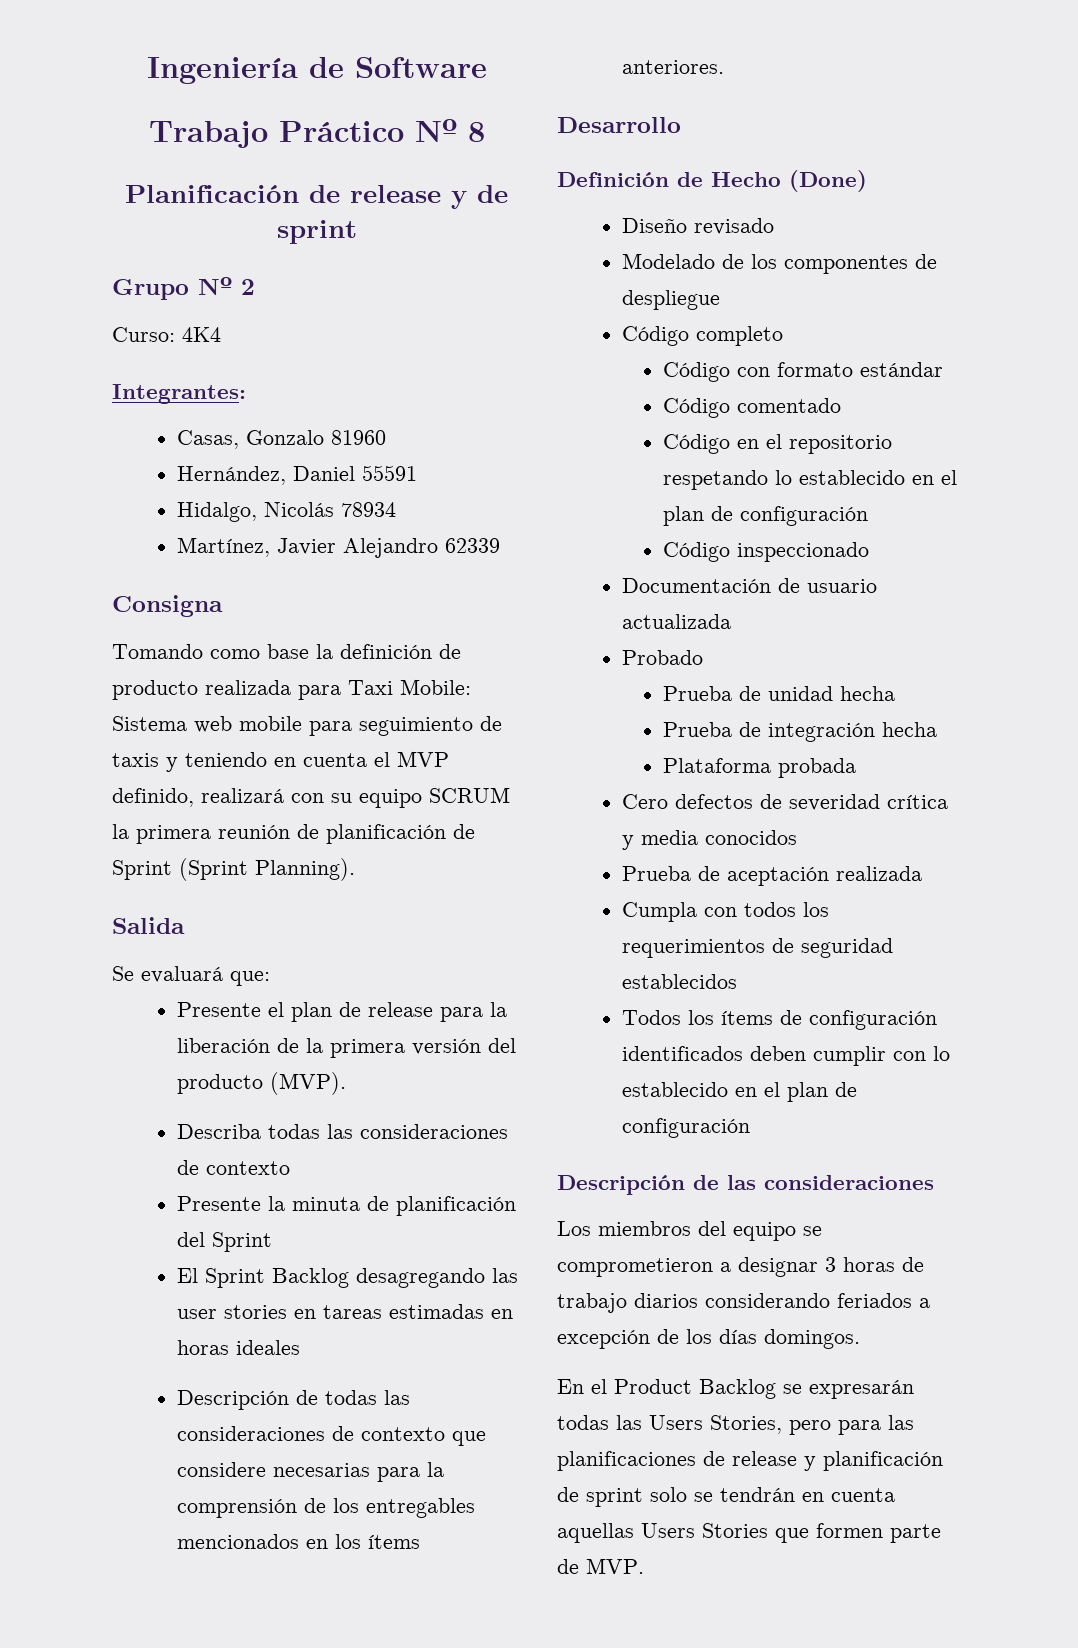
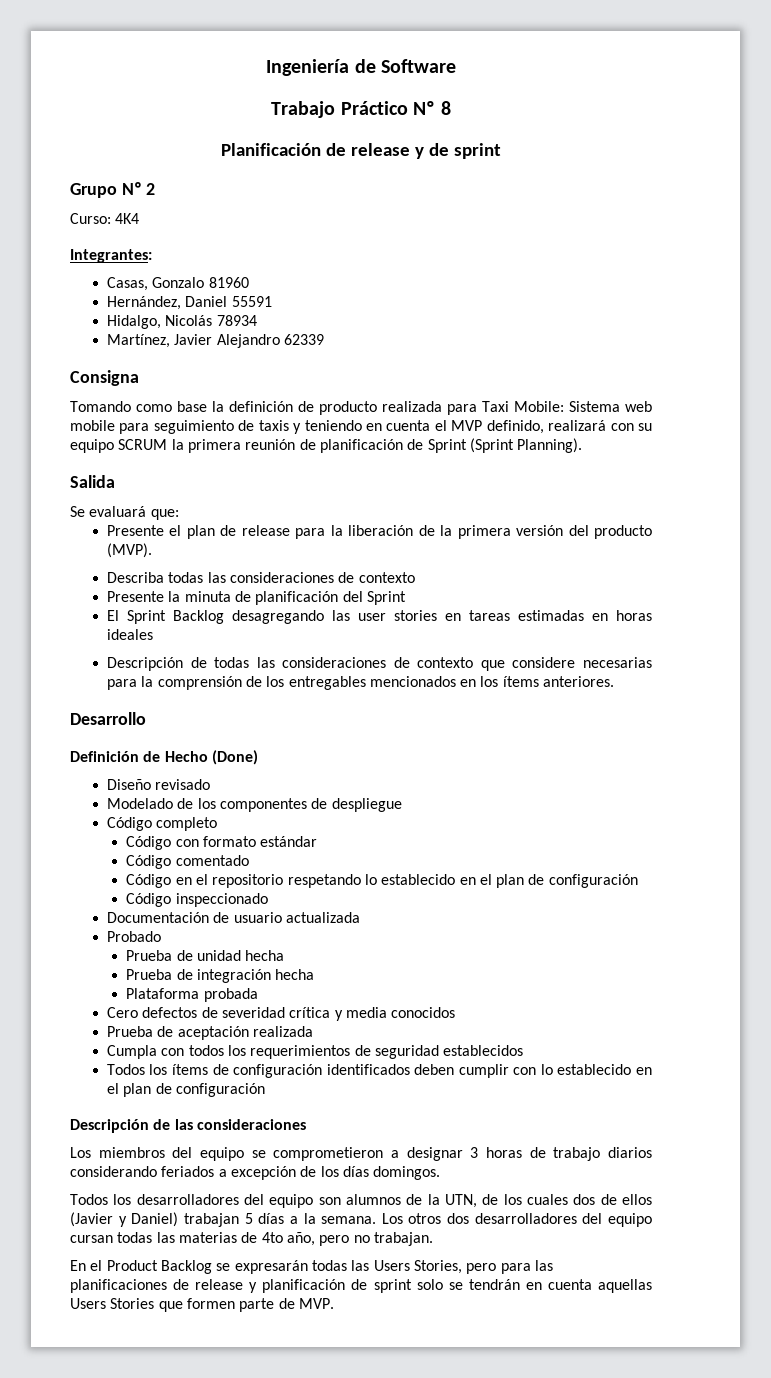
(860, 1339) none -> [70,1194,652,1208] [70,1212,652,1227] [70,1232,433,1246] // Todos los desarrolladores del equipo son alumnos de la UTN, de los cuales dos de ellos (Javier y Daniel) trabajan 5 días a la semana. Los otros dos desarrolladores del equipo cursan todas las materias de 4to año, pero no trabajan.

